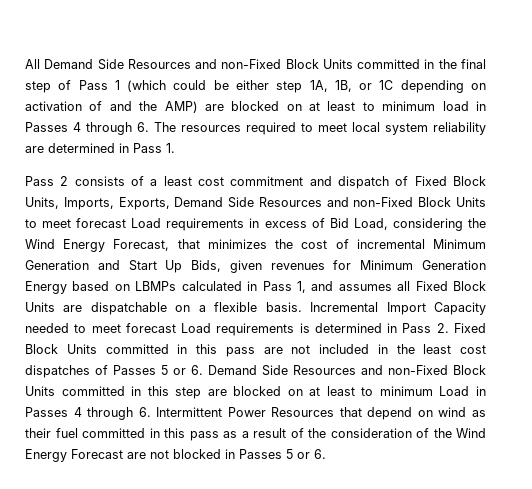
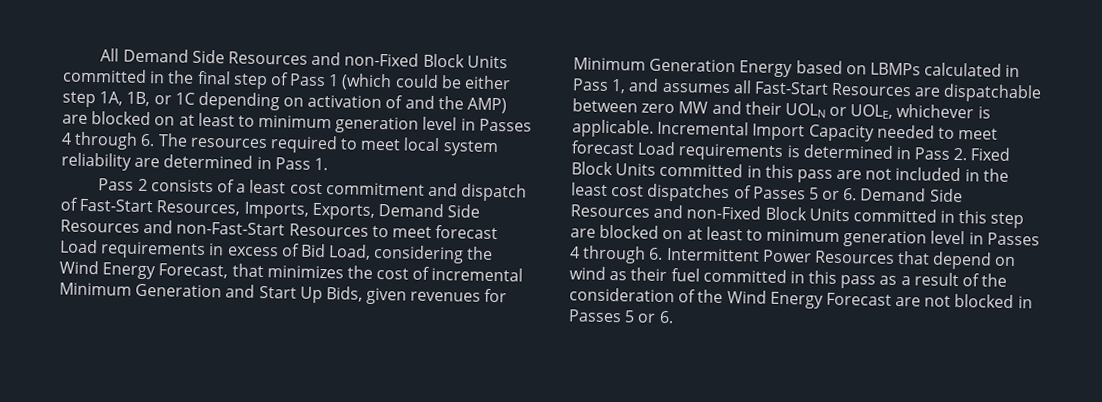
[442,101,469,111] load -> [335,116,458,134] generation level
[414,176,486,186] [25,197,59,209] Fixed Block Units, -> [79,198,241,216] Fast-Start Resources,
[353,197,486,207] non-Fixed Block Units -> [176,221,369,237] non-Fast-Start Resources
[415,281,487,291] [25,302,302,315] Fixed Block Units are dispatchable on a flexible basis. -> [753,81,1043,103] [572,98,991,119] [572,119,654,138] Fast-Start Resources are dispatchable between zero MW and their UOLN or UOLE, whichever is applicable.
[439,386,470,396] Load -> [843,230,966,248] generation level

